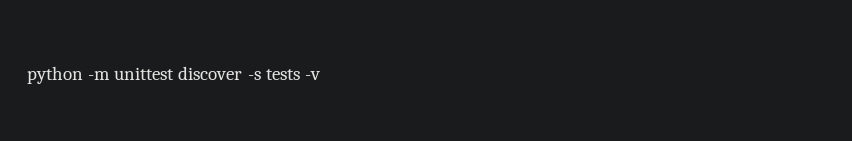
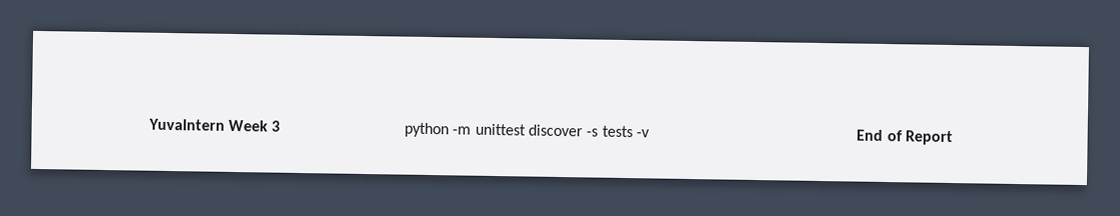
(27, 75) none -> [147,118,281,132] YuvaIntern Week 3 //
(321, 75) none -> [856,129,953,146] // End of Report

